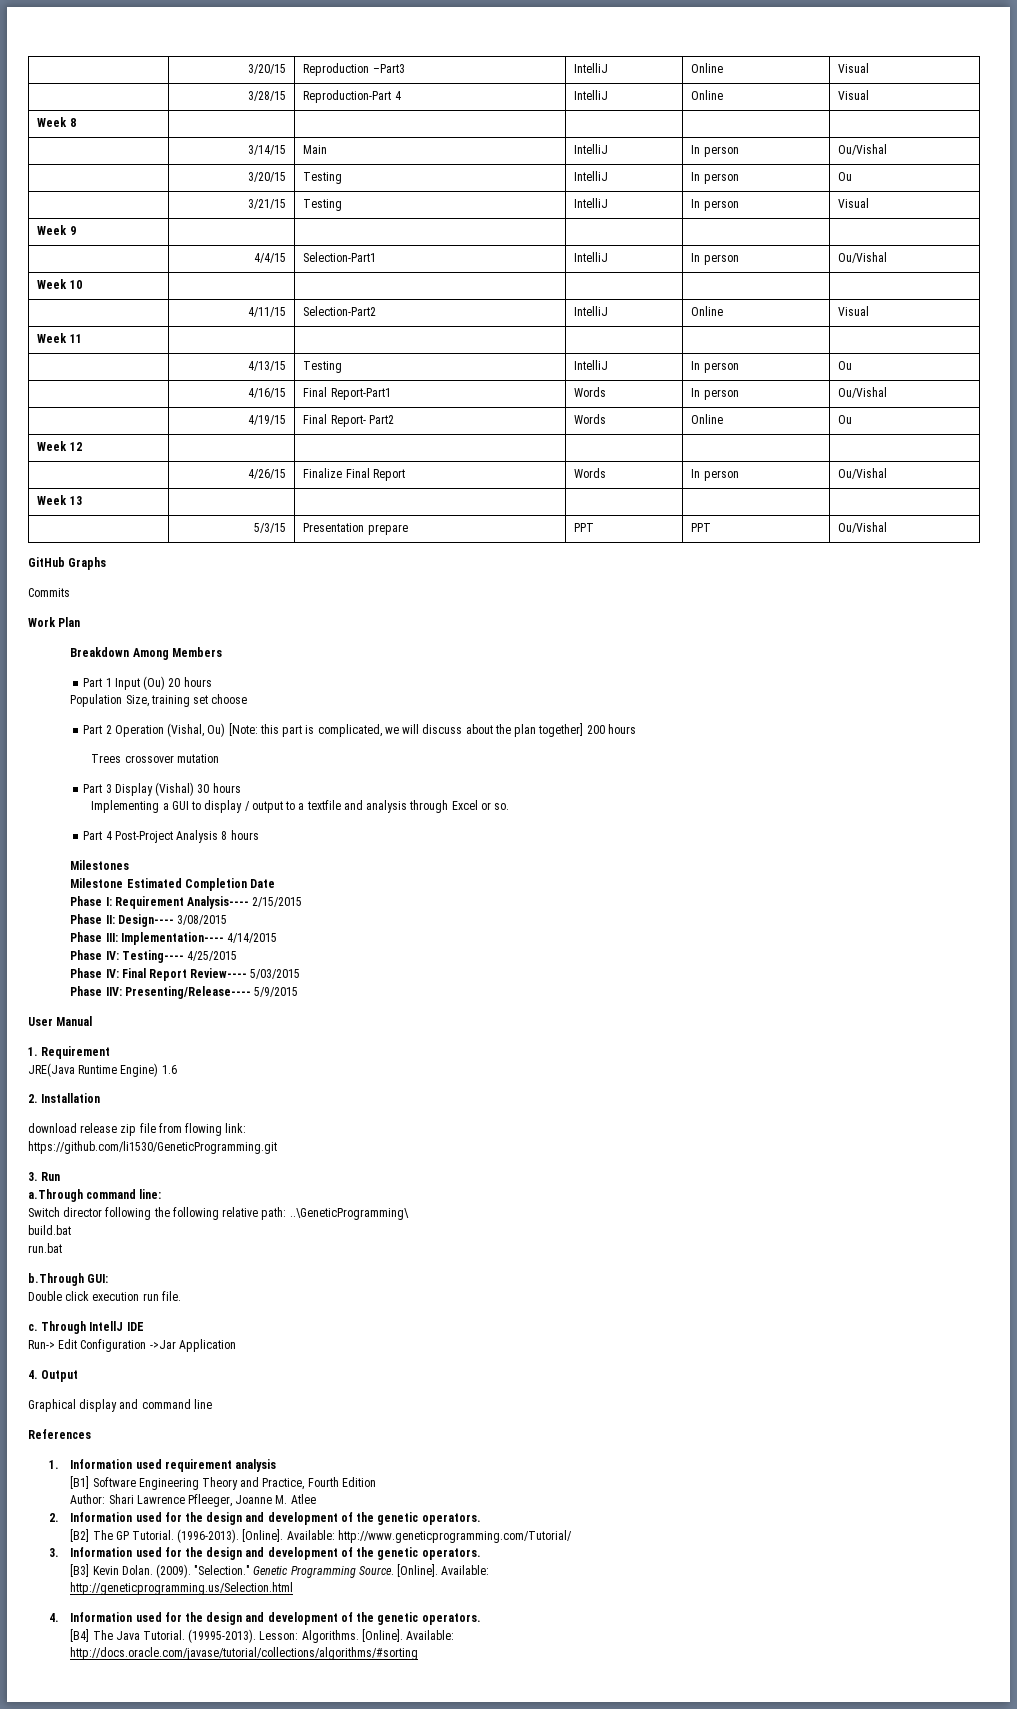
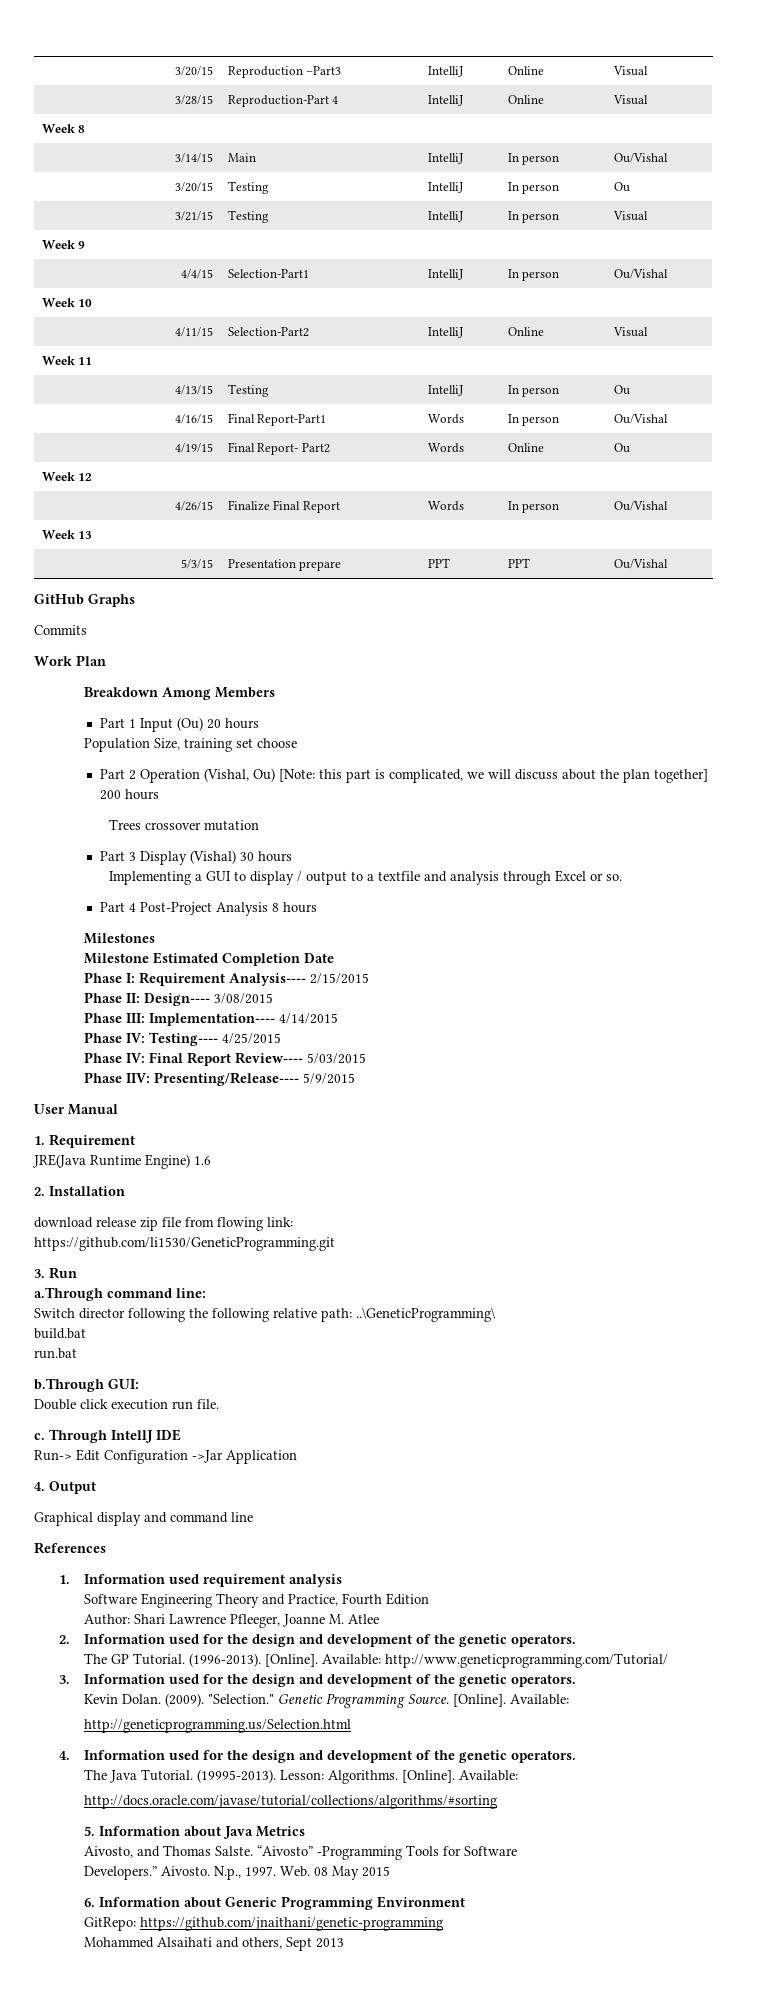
[70,1476,90,1489] [B1] -> (343, 1580) none
[70,1529,90,1542] [B2] -> (577, 1640) none
[70,1564,90,1577] [B3] -> (577, 1680) none
[70,1629,90,1642] [B4] -> (577, 1756) none
(419, 1653) none -> [84,1826,306,1839] [84,1845,518,1860] [84,1866,391,1880] [84,1896,466,1910] [84,1917,444,1931] [84,1937,345,1951] // 5. Information about Java Metrics // Aivosto, and Thomas Salste. “Aivosto” -Programming Tools for Software // Developers.” Aivosto. N.p., 1997. Web. 08 May 2015 // 6. Information about Generic Programming Environment // GitRepo: https://github.com/jnaithani/genetic-programming // Mohammed Alsaihati and others, Sept 2013

